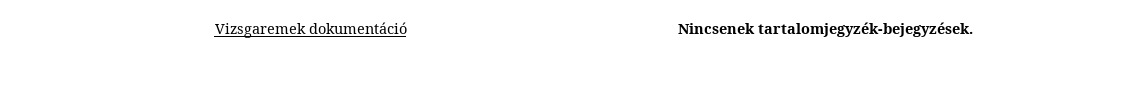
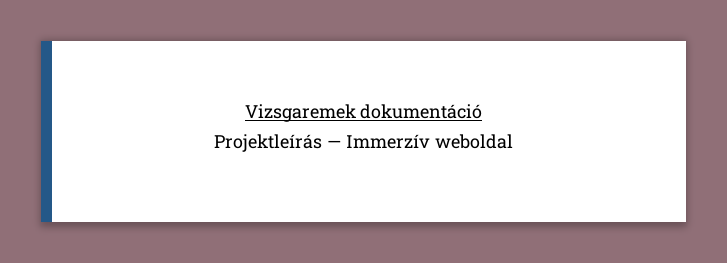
[678,22,973,37] Nincsenek tartalomjegyzék-bejegyzések. -> [214,134,513,152] Projektleírás — Immerzív weboldal

